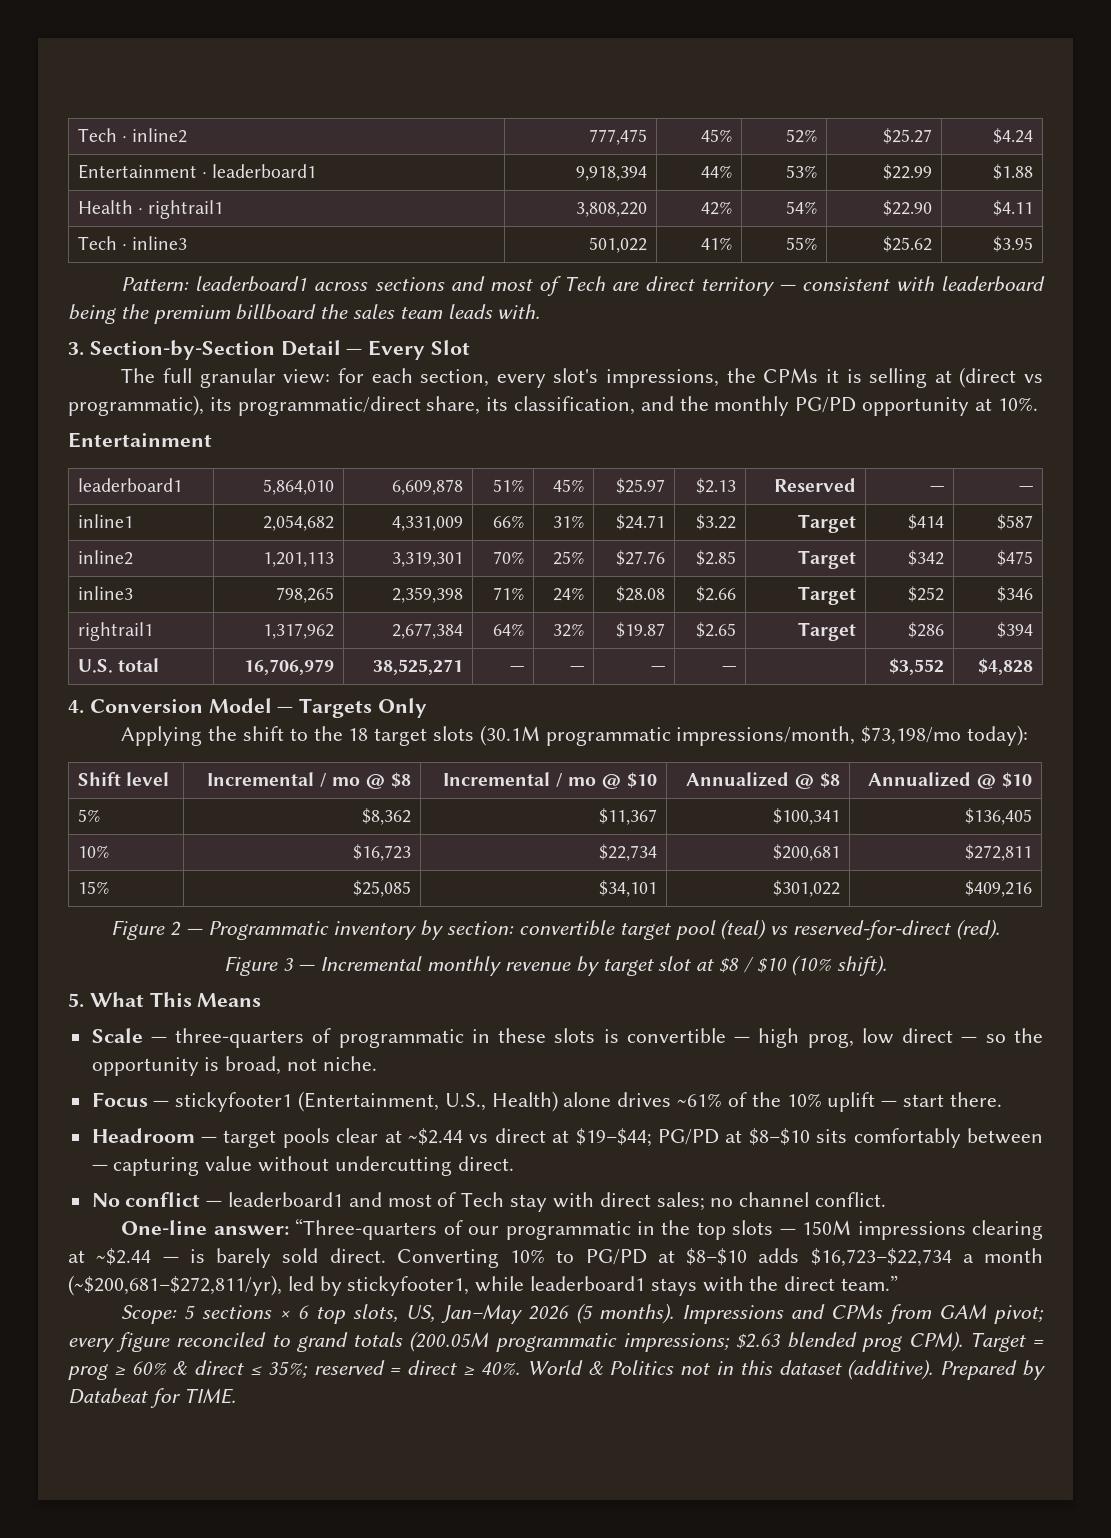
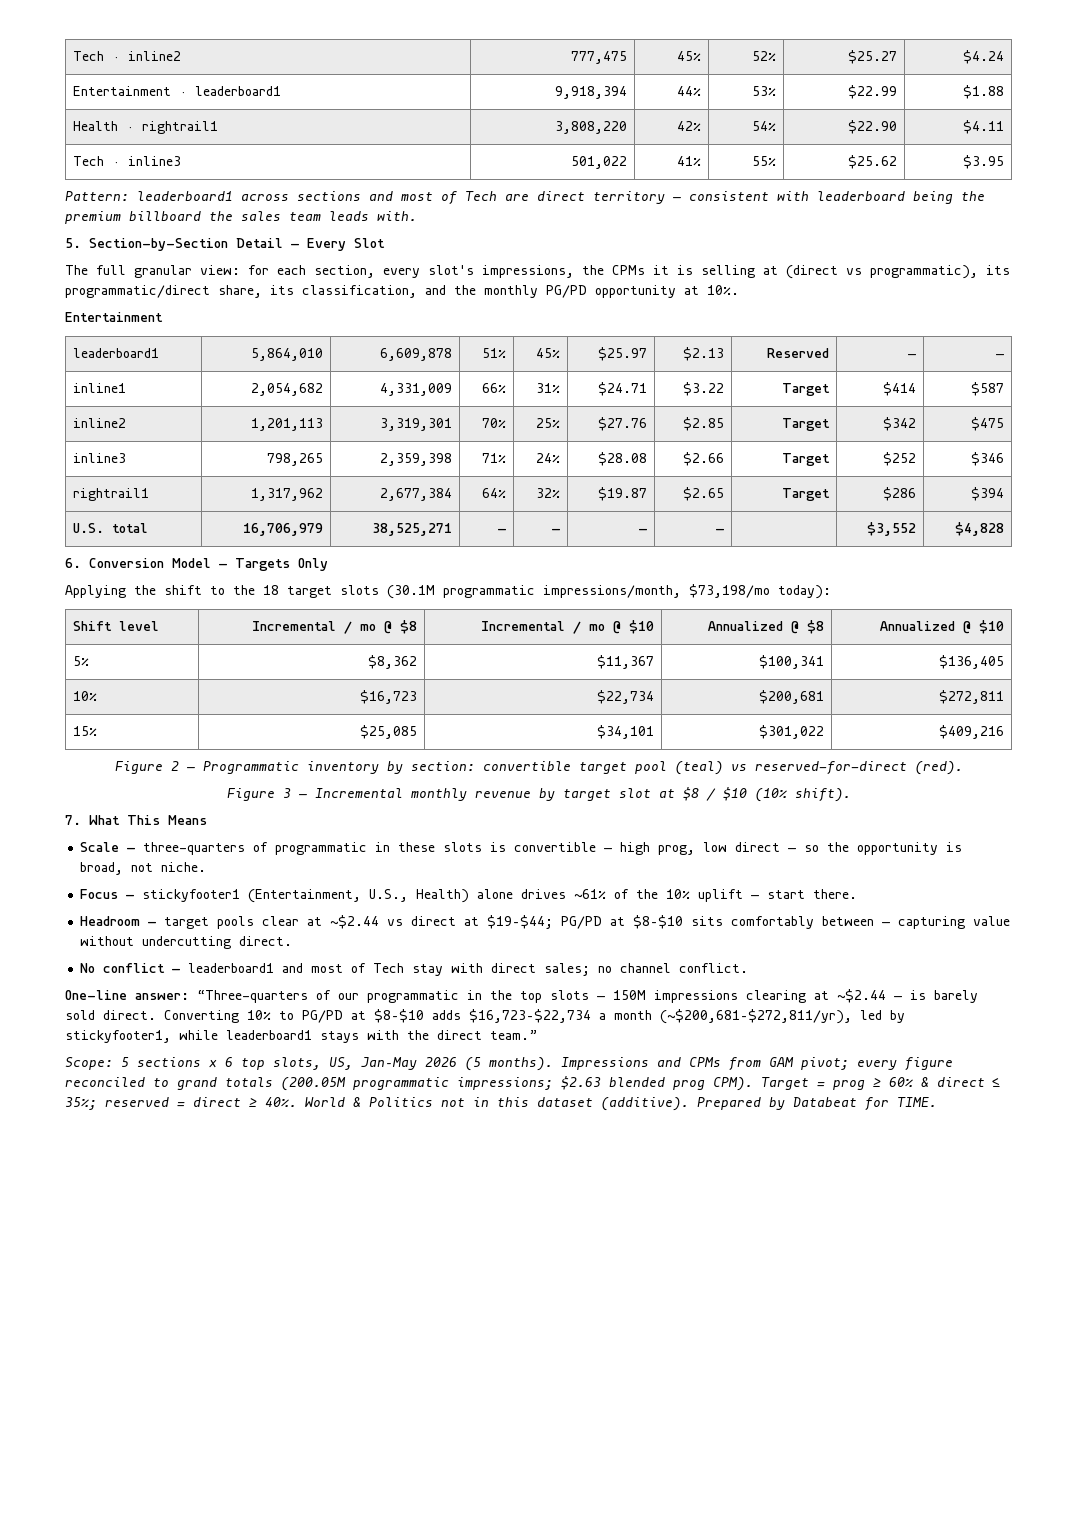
[68,342,84,356] 3. -> [65,238,81,248] 5.
[68,700,84,714] 4. -> [65,558,81,568] 6.
[68,993,84,1008] 5. -> [65,815,81,825] 7.

